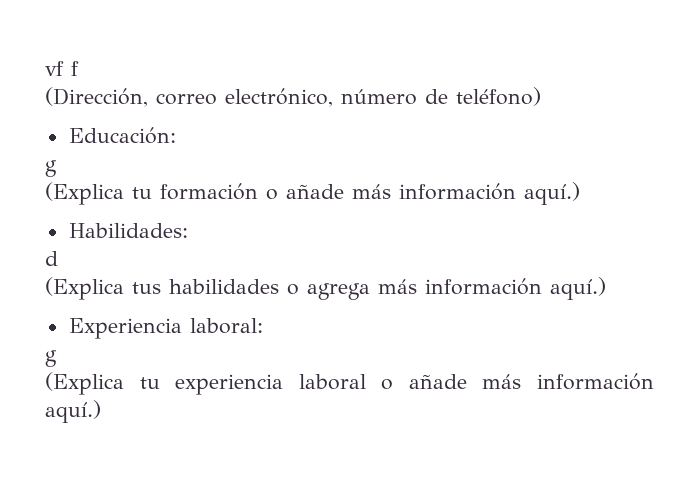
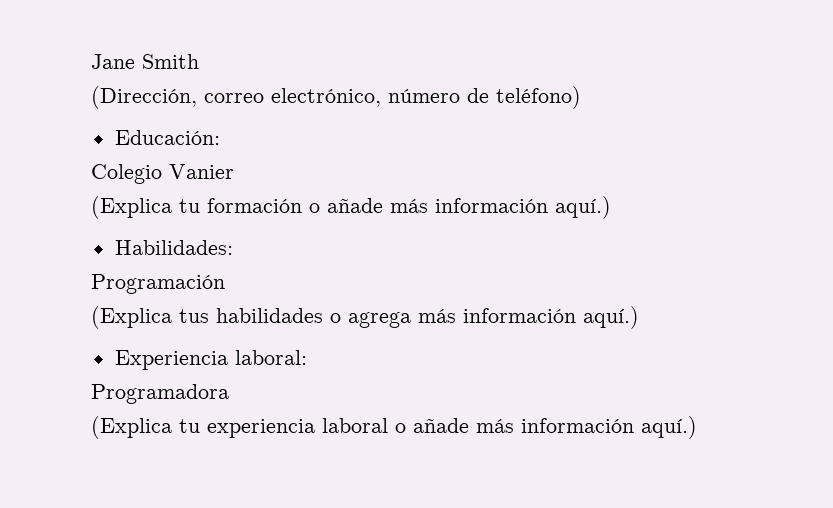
[45,61,79,76] vf f -> [91,54,199,69] Jane Smith
[45,160,57,177] g -> [91,164,234,184] Colegio Vanier
[45,251,58,266] d -> [91,274,225,294] Programación
[45,350,57,367] g -> [91,384,229,404] Programadora

